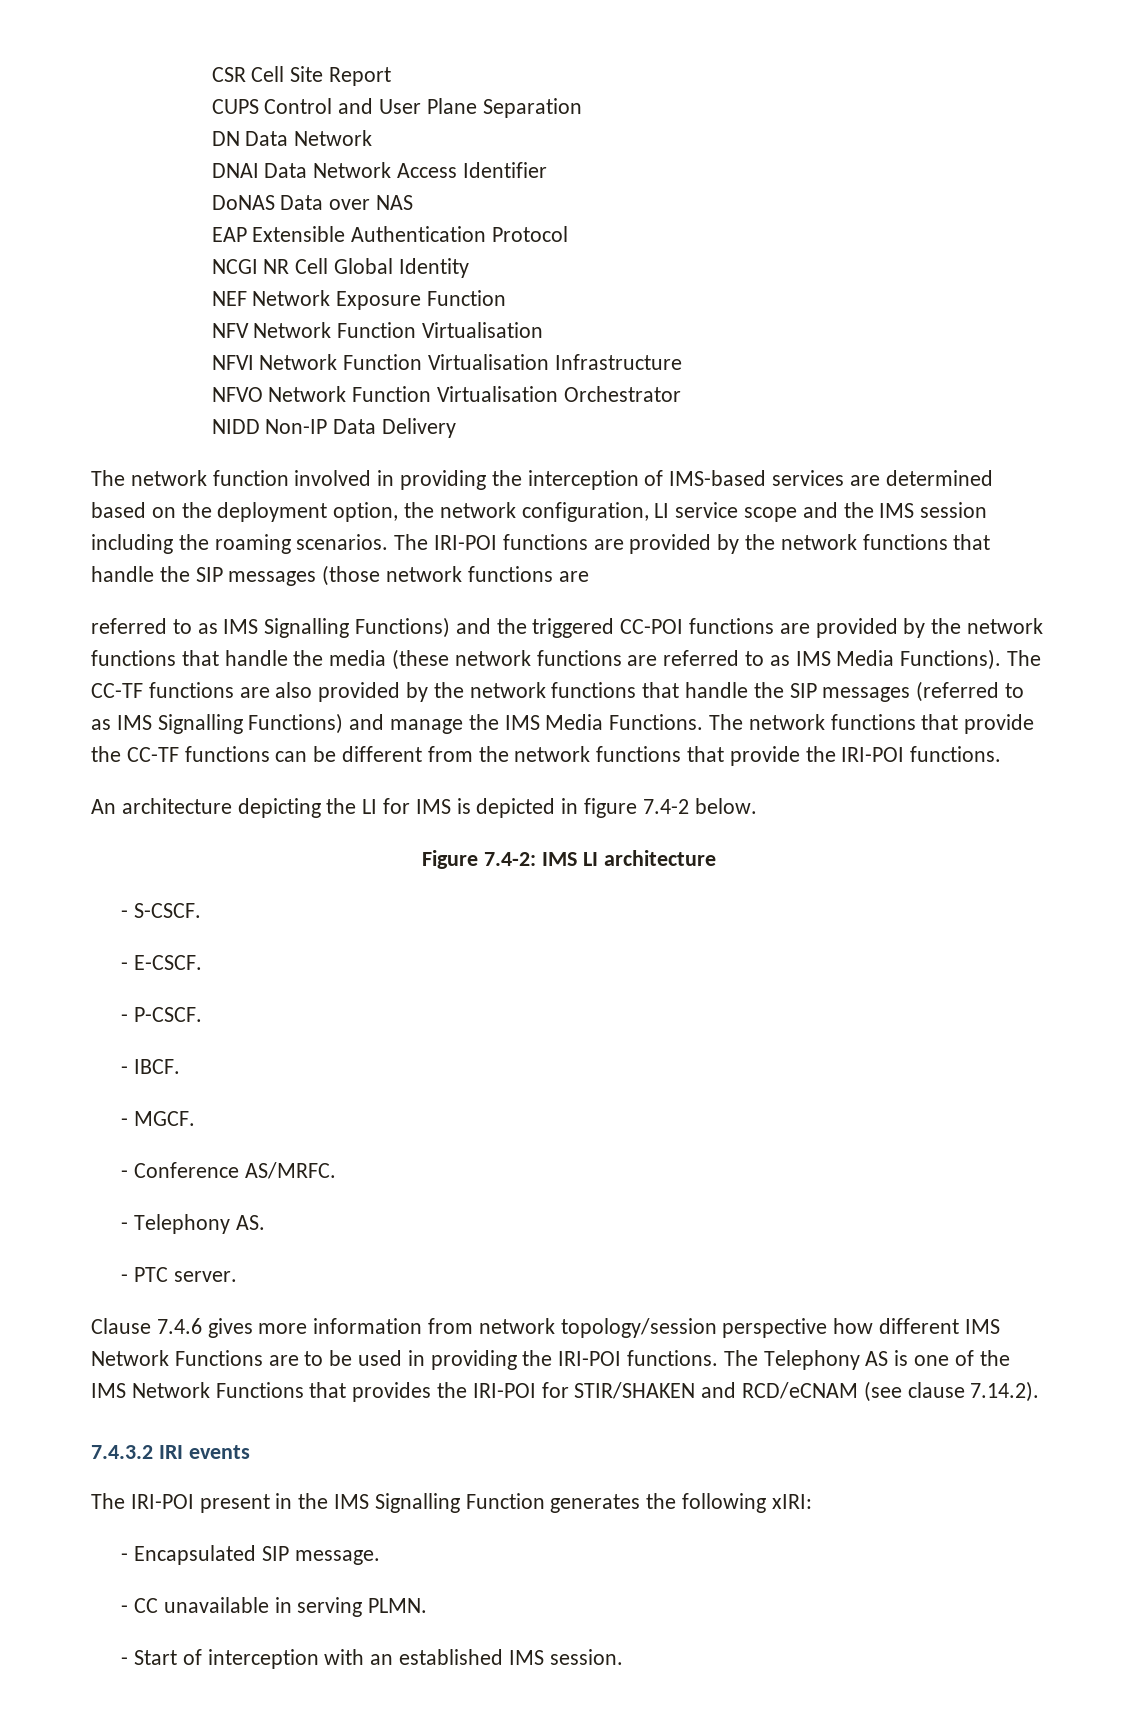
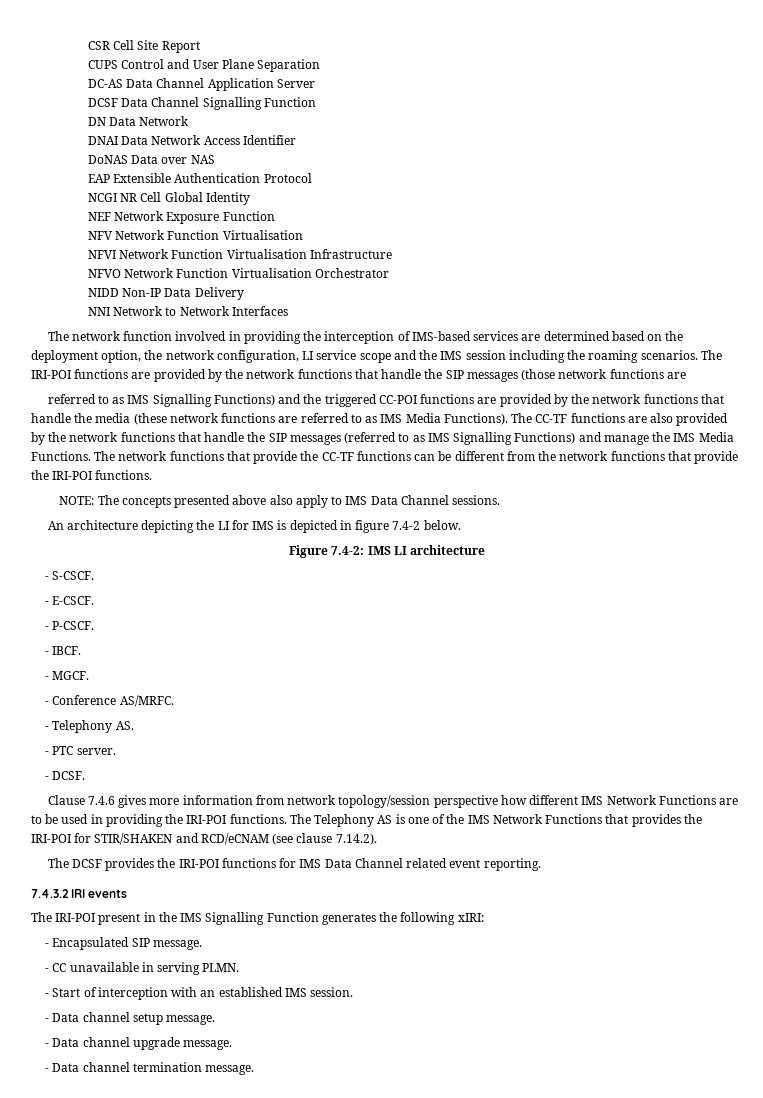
(582, 108) none -> [87,78,315,91] [87,97,316,110] // DC-AS Data Channel Application Server // DCSF Data Channel Signalling Function
(457, 428) none -> [87,306,288,316] // NNI Network to Network Interfaces
(1002, 754) none -> [59,495,501,508] // NOTE: The concepts presented above also apply to IMS Data Channel sessions.
(237, 1276) none -> [45,771,86,780] // - DCSF.
(1040, 1391) none -> [47,858,541,871] // The DCSF provides the IRI-POI functions for IMS Data Channel related event reporting.
(623, 1657) none -> [45,1012,216,1025] [45,1037,233,1050] [45,1062,255,1075] // - Data channel setup message. // - Data channel upgrade message. // - Data channel termination message.

